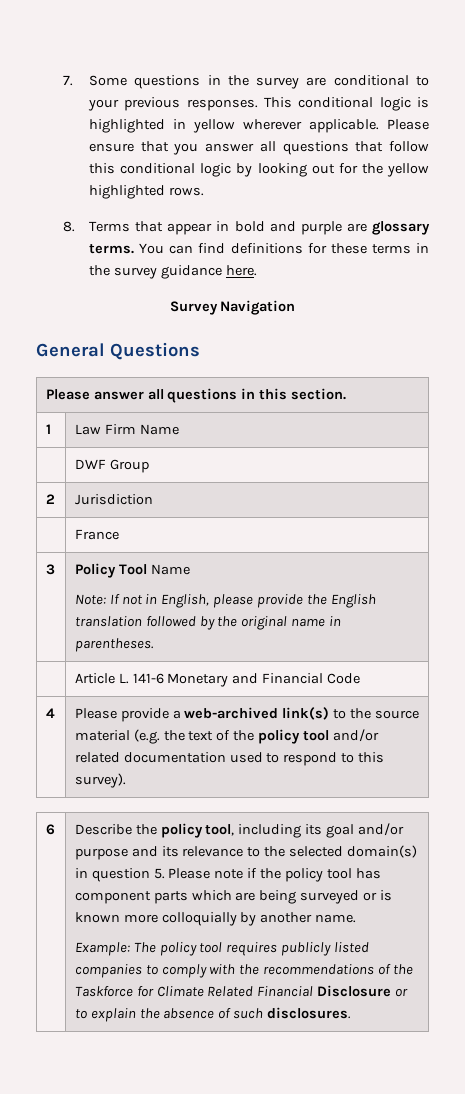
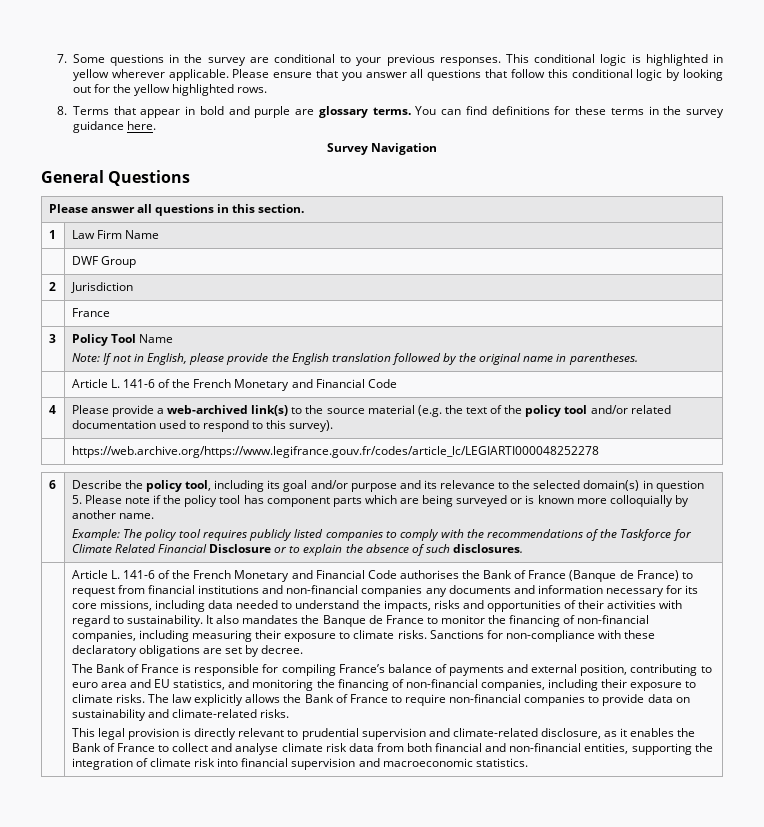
(164, 678) none -> [158,379,232,388] of the French
(126, 780) none -> [71,446,599,458] // | https://web.archive.org/https://www.legifrance.gouv.fr/codes/article_lc/LEGIARTI000048252278
(352, 1013) none -> [71,570,693,582] [71,585,699,597] [71,600,683,612] [71,615,650,627] [71,630,656,642] [71,645,304,657] [71,664,712,676] [71,679,697,691] [71,694,690,706] [71,709,290,721] [71,728,696,740] [71,743,713,755] [71,758,528,770] // | Article L. 141-6 of the French Monetary and Financial Code authorises the Bank of France (Banque de France) to request from financial institutions and non-financial companies any documents and information necessary for its core missions, including data needed to understand the impacts, risks and opportunities of their activities with regard to sustainability. It also mandates the Banque de France to monitor the financing of non-financial companies, including measuring their exposure to climate risks. Sanctions for non-compliance with these declaratory obligations are set by decree. // The Bank of France is responsible for compiling France’s balance of payments and external position, contributing to euro area and EU statistics, and monitoring the financing of non-financial companies, including their exposure to climate risks. The law explicitly allows the Bank of France to require non-financial companies to provide data on sustainability and climate-related risks. // This legal provision is directly relevant to prudential supervision and climate-related disclosure, as it enables the Bank of France to collect and analyse climate risk data from both financial and non-financial entities, supporting the integration of climate risk into financial supervision and macroeconomic statistics.

